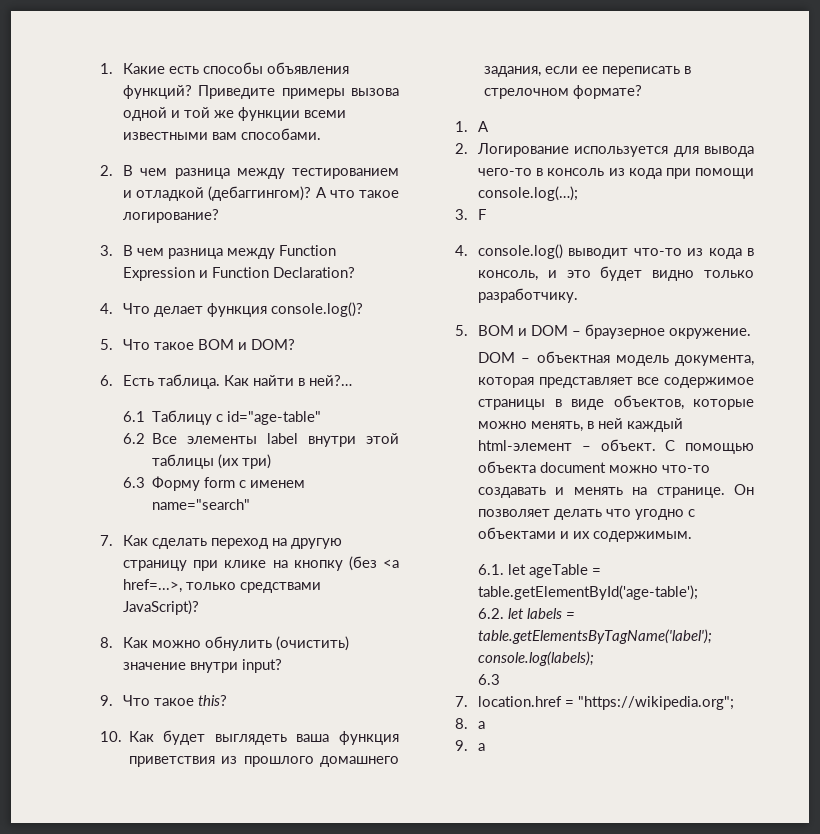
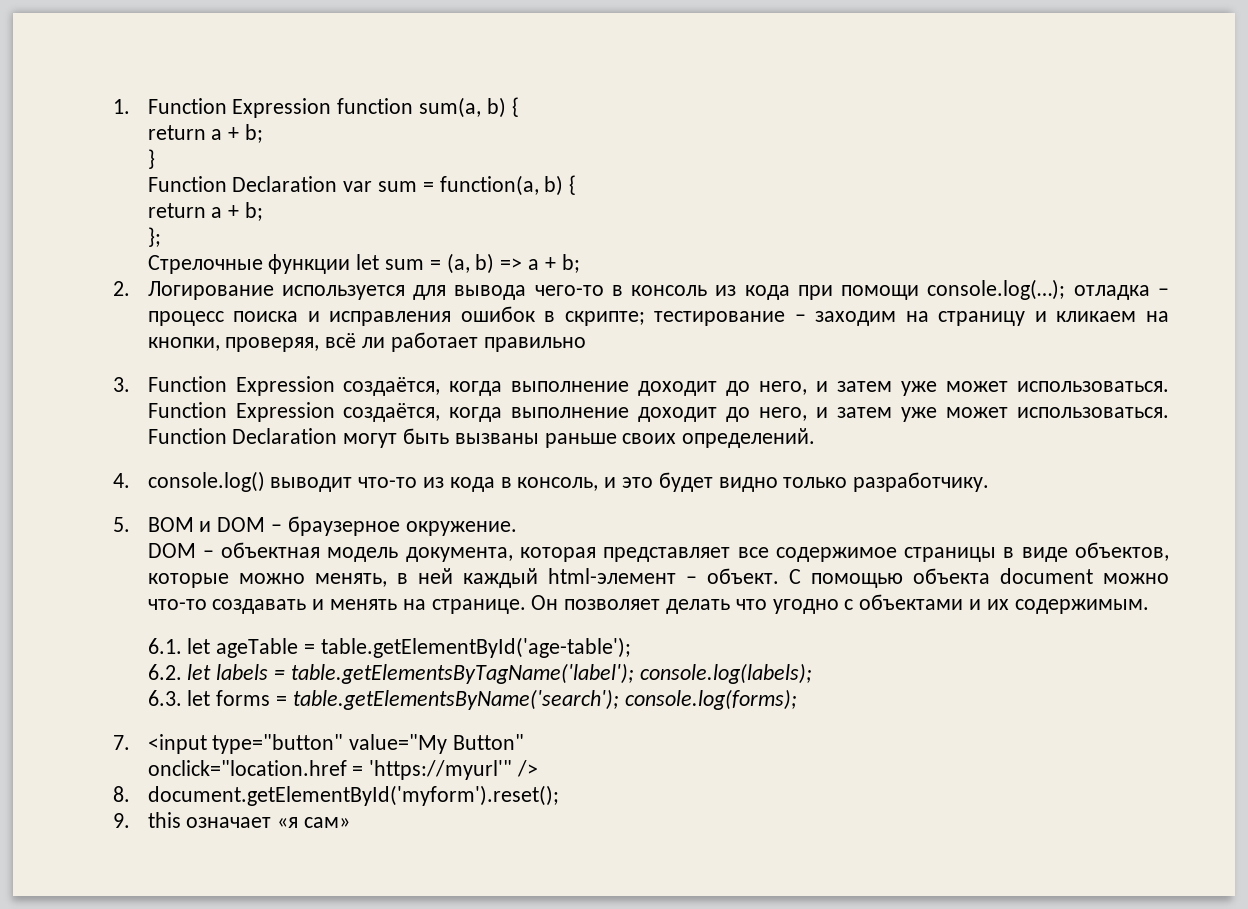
[99,62,350,74] [123,85,399,99] [123,107,347,121] [123,128,322,140] [99,165,399,179] [123,186,399,201] [123,209,220,223] [99,245,337,259] [123,267,356,281] [99,302,364,317] [99,339,296,350] [99,374,353,389] [123,410,322,425] [123,433,399,447] [152,454,272,469] [123,476,306,491] [152,499,251,510] [99,535,343,549] [123,556,399,571] [123,579,322,593] [123,600,200,615] [99,636,350,651] [123,659,283,673] [99,695,228,706] [99,730,399,745] [128,756,399,767] [483,66,691,77] [483,85,642,99] [454,121,490,132] 1. Какие есть способы объявления функций? Приведите примеры вызова одной и той же функции всеми известными вам способами. // 2. В чем разница между тестированием и отладкой (дебаггингом)? А что такое логирование? // 3. В чем разница между Function Expression и Function Declaration? // 4. Что делает функция console.log()? // 5. Что такое BOM и DOM? // 6. Есть таблица. Как найти в ней?… // 6.1 Таблицу с id="age-table" // 6.2 Все элементы label внутри этой таблицы (их три) // 6.3 Форму form с именем name="search" // 7. Как сделать переход на другую страницу при клике на кнопку (без <a href=...>, только средствами JavaScript)? // 8. Как можно обнулить (очистить) значение внутри input? // 9. Что такое this? // 10. Как будет выглядеть ваша функция приветствия из прошлого домашнего задания, если ее переписать в стрелочном формате? // 1. А -> [113,97,519,118] [147,124,263,143] [147,149,155,169] [147,175,577,196] [147,202,263,221] [147,227,161,247] [147,253,580,274] 1. Function Expression function sum(a, b) { // return a + b; // } // Function Declaration var sum = function(a, b) { // return a + b; // }; // Стрелочные функции let sum = (a, b) => a + b;
[454,209,487,220] // 3. F -> [1073,285,1170,300] [147,306,1170,326] [147,332,586,352] [113,376,1169,396] [147,402,1169,422] [147,428,816,448] отладка – процесс поиска и исправления ошибок в скрипте; тестирование – заходим на страницу и кликаем на кнопки, проверяя, всё ли работает правильно // 3. Function Expression создаётся, когда выполнение доходит до него, и затем уже может использоваться. Function Expression создаётся, когда выполнение доходит до него, и затем уже может использоваться. Function Declaration могут быть вызваны раньше своих определений.
[478,674,501,685] [454,696,735,710] [454,718,486,729] [454,740,486,751] 6.3 // 7. location.href = "https://wikipedia.org"; // 8. а // 9. а -> [147,689,797,710] [113,734,524,754] [147,760,538,780] [113,785,559,806] [113,812,350,828] 6.3. let forms = table.getElementsByName('search'); console.log(forms); // 7. <input type="button" value="My Button" // onclick="location.href = 'https://myurl'" /> // 8. document.getElementById('myform').reset(); // 9. this означает «я сам»

